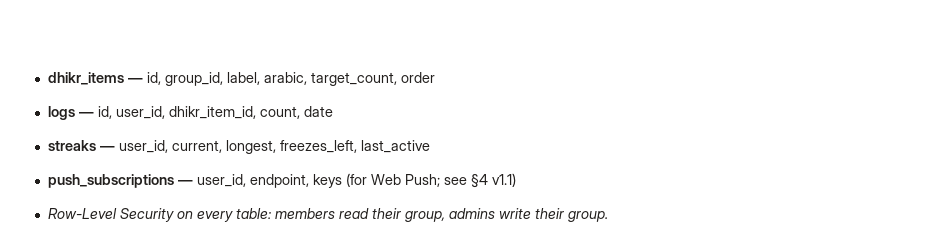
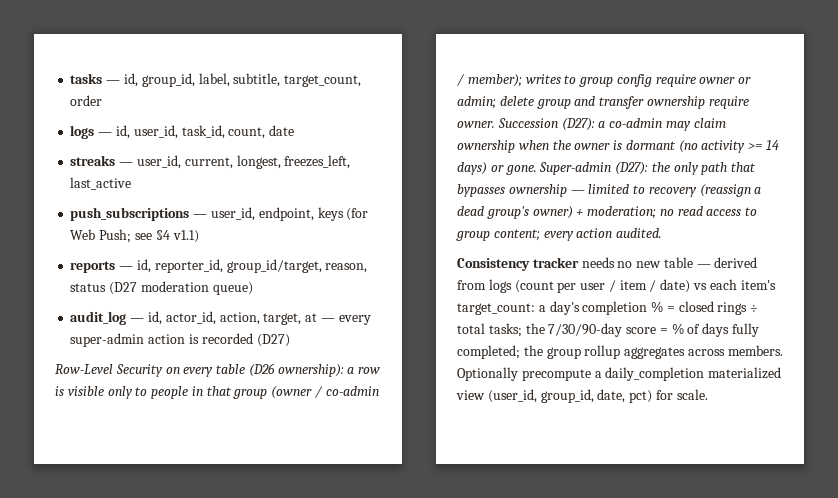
[47,72,124,85] dhikr_items -> [70,73,103,84] tasks
[263,72,307,85] arabic, -> [233,73,281,87] subtitle,
[168,106,256,119] dhikr_item_id, -> [181,125,225,139] task_id,
[47,208,608,222] Row-Level Security on every table: members read their group, admins write their group. -> [70,259,368,273] [70,281,253,295] [70,311,371,325] [70,333,290,347] [55,363,381,377] [55,386,379,399] [457,74,752,87] [457,96,749,109] [457,118,726,131] [457,140,780,153] [457,162,757,175] [457,184,762,197] [457,206,758,219] [456,228,663,241] [457,257,758,271] [457,279,776,293] [457,301,759,315] [457,323,760,337] [457,345,783,359] [457,367,782,381] [456,389,708,403] reports — id, reporter_id, group_id/target, reason, status (D27 moderation queue) // audit_log — id, actor_id, action, target, at — every super-admin action is recorded (D27) // Row-Level Security on every table (D26 ownership): a row is visible only to people in that group (owner / co-admin / member); writes to group config require owner or admin; delete group and transfer ownership require owner. Succession (D27): a co-admin may claim ownership when the owner is dormant (no activity >= 14 days) or gone. Super-admin (D27): the only path that bypasses ownership — limited to recovery (reassign a dead group's owner) + moderation; no read access to group content; every action audited. // Consistency tracker needs no new table — derived from logs (count per user / item / date) vs each item's target_count: a day's completion % = closed rings ÷ total tasks; the 7/30/90-day score = % of days fully completed; the group rollup aggregates across members. Optionally precompute a daily_completion materialized view (user_id, group_id, date, pct) for scale.

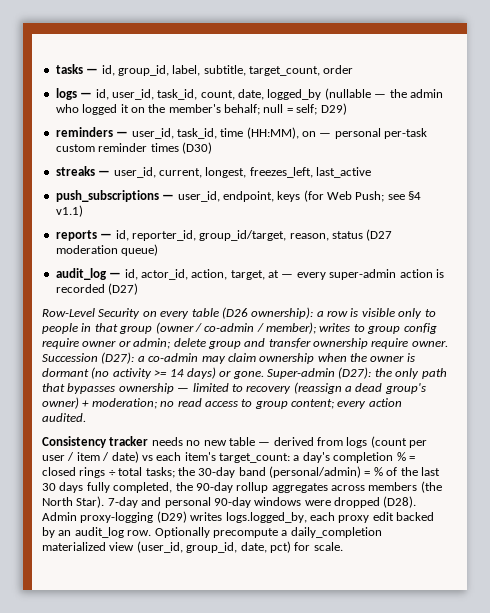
[269,125,295,136] date -> [238,88,443,100] [55,103,347,115] [55,127,428,139] [55,142,212,154] date, logged_by (nullable — the admin who logged it on the member's behalf; null = self; D29) // reminders — user_id, task_id, time (HH:MM), on — personal per-task custom reminder times (D30)
[548,323,760,337] [457,345,783,359] 7/30/90-day score = % of days fully completed; the group rollup aggregates across members. -> [198,466,440,478] [42,481,442,493] [42,496,417,508] [42,511,434,523] [42,527,152,538] 30-day band (personal/admin) = % of the last 30 days fully completed, the 90-day rollup aggregates across members (the North Star). 7-day and personal 90-day windows were dropped (D28). Admin proxy-logging (D29) writes logs.logged_by, each proxy edit backed by an audit_log row.

